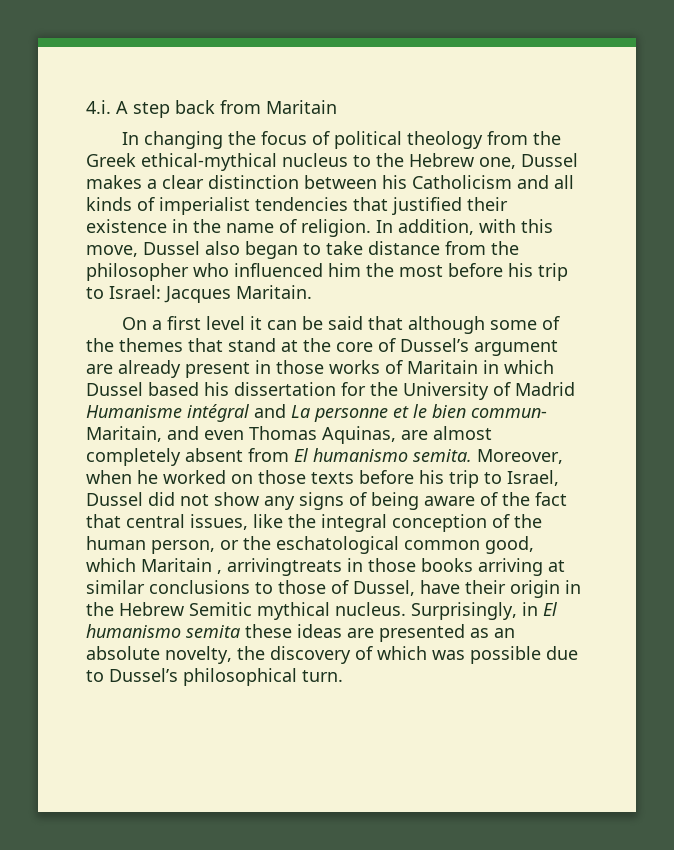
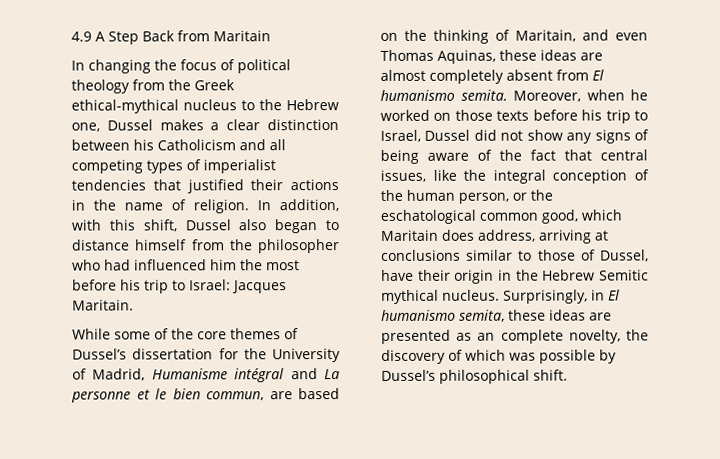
[86,100,215,118] 4.i. A step back -> [71,30,175,45] 4.9 A Step Back
[86,197,132,211] kinds -> [71,159,183,174] competing types
[86,219,167,233] existence -> [290,179,339,191] actions
[86,245,138,257] move, -> [142,219,178,232] shift,
[326,241,440,255] take distance -> [72,239,188,251] distance himself
(229, 270) none -> [104,259,131,271] had
[121,316,560,334] [86,338,558,356] [86,360,554,378] [86,382,229,396] On a first level it can be said that although some of the themes that stand at the core of Dussel’s argument are already present in those works of Maritain in which Dussel based his -> [72,328,299,340] [72,348,127,360] While some of the core themes of Dussel’s
[515,382,575,396] Madrid -> [92,368,146,381] Madrid,
[471,408,547,418] commun- -> [206,388,340,401] [380,29,510,44] commun, are based on the thinking of
(396, 435) none -> [499,49,577,61] these ideas
[217,558,565,576] [86,580,250,594] , arrivingtreats in those books arriving at similar conclusions -> [442,229,609,244] [381,249,514,261] does address, arriving at conclusions similar
[186,625,240,638] semita -> [459,309,505,322] semita,
[86,646,160,660] absolute -> [500,329,564,344] complete
[546,646,578,660] [86,670,104,682] due to -> [599,349,617,364] by
[302,670,343,682] turn. -> [533,369,568,381] shift.

